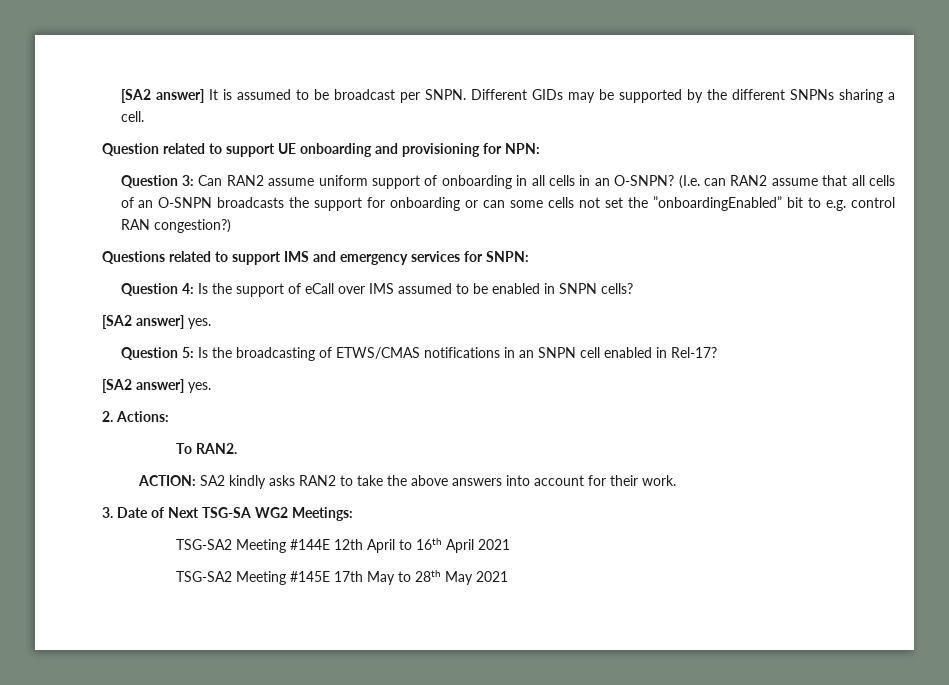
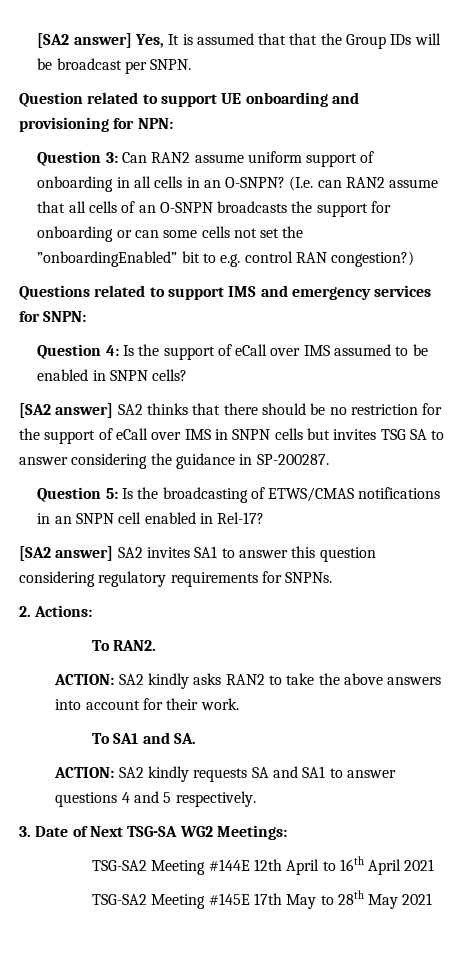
[120,89,204,103] [SA2 answer] -> [37,33,164,48] [SA2 answer] Yes,
[295,89,895,103] [120,111,144,122] to be broadcast per SNPN. Different GIDs may be supported by the different SNPNs sharing a cell. -> [258,33,441,49] [37,58,192,74] that that the Group IDs will be broadcast per SNPN.
[188,318,211,329] yes. -> [117,403,443,415] [19,428,445,444] [19,453,329,469] SA2 thinks that there should be no restriction for the support of eCall over IMS in SNPN cells but invites TSG SA to answer considering the guidance in SP-200287.
[188,382,211,393] yes. -> [117,546,376,562] [19,571,333,587] SA2 invites SA1 to answer this question considering regulatory requirements for SNPNs.
(677, 480) none -> [91,732,196,744] [54,766,397,782] [55,791,256,807] // To SA1 and SA. // ACTION: SA2 kindly requests SA and SA1 to answer questions 4 and 5 respectively.

